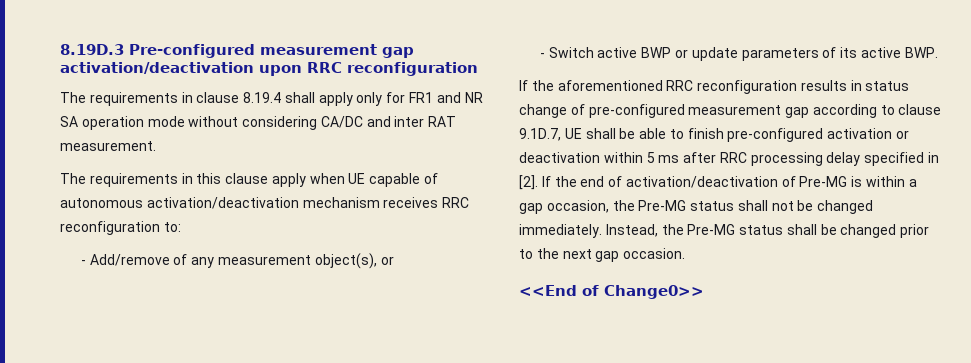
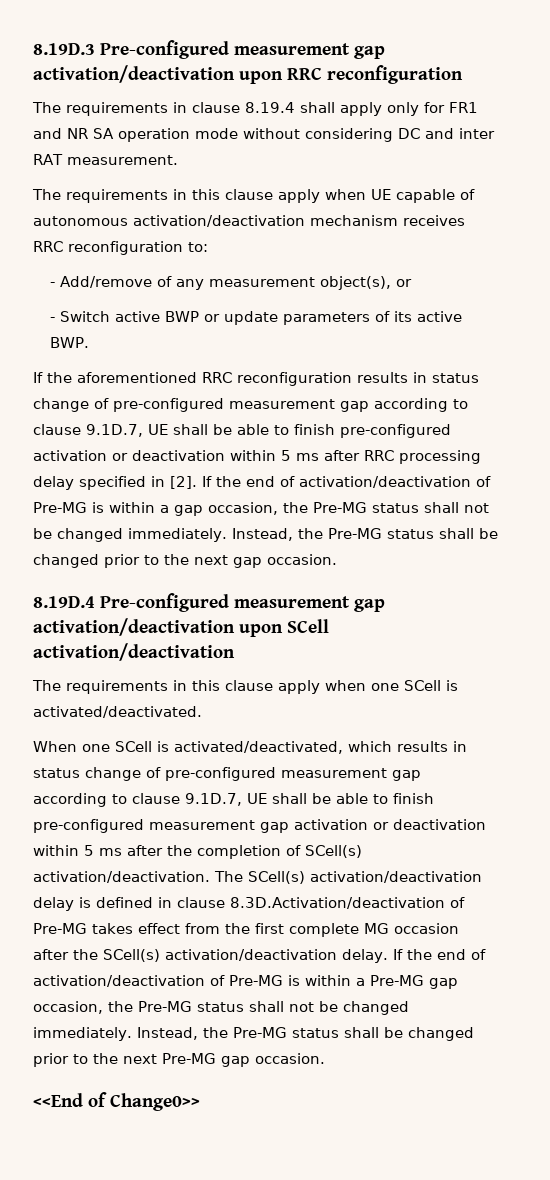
[320,116,363,128] CA/DC -> [398,128,420,139] DC
(686, 253) none -> [33,593,386,612] [33,618,330,637] [33,643,235,661] [32,680,458,694] [33,706,202,718] [33,741,467,754] [33,767,421,781] [33,793,434,807] [33,819,486,833] [33,845,362,859] [33,871,482,884] [33,897,465,911] [33,923,459,937] [33,949,486,963] [33,975,458,989] [33,1001,409,1015] [33,1027,474,1041] [33,1053,325,1067] // 8.19D.4 Pre-configured measurement gap activation/deactivation upon SCell activation/deactivation // The requirements in this clause apply when one SCell is activated/deactivated. // When one SCell is activated/deactivated, which results in status change of pre-configured measurement gap according to clause 9.1D.7, UE shall be able to finish pre-configured measurement gap activation or deactivation within 5 ms after the completion of SCell(s) activation/deactivation. The SCell(s) activation/deactivation delay is defined in clause 8.3D.Activation/deactivation of Pre-MG takes effect from the first complete MG occasion after the SCell(s) activation/deactivation delay. If the end of activation/deactivation of Pre-MG is within a Pre-MG gap occasion, the Pre-MG status shall not be changed immediately. Instead, the Pre-MG status shall be changed prior to the next Pre-MG gap occasion.

